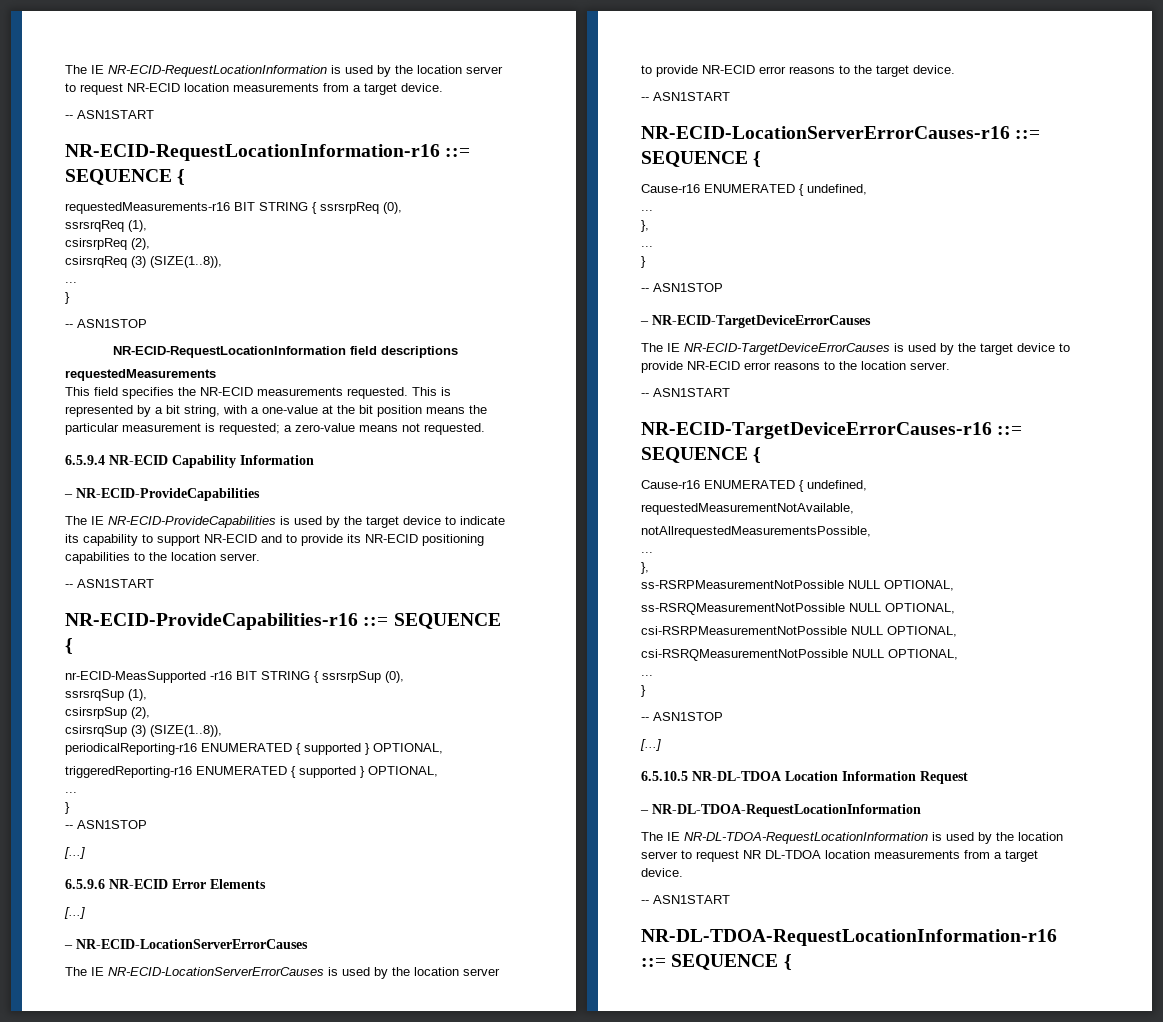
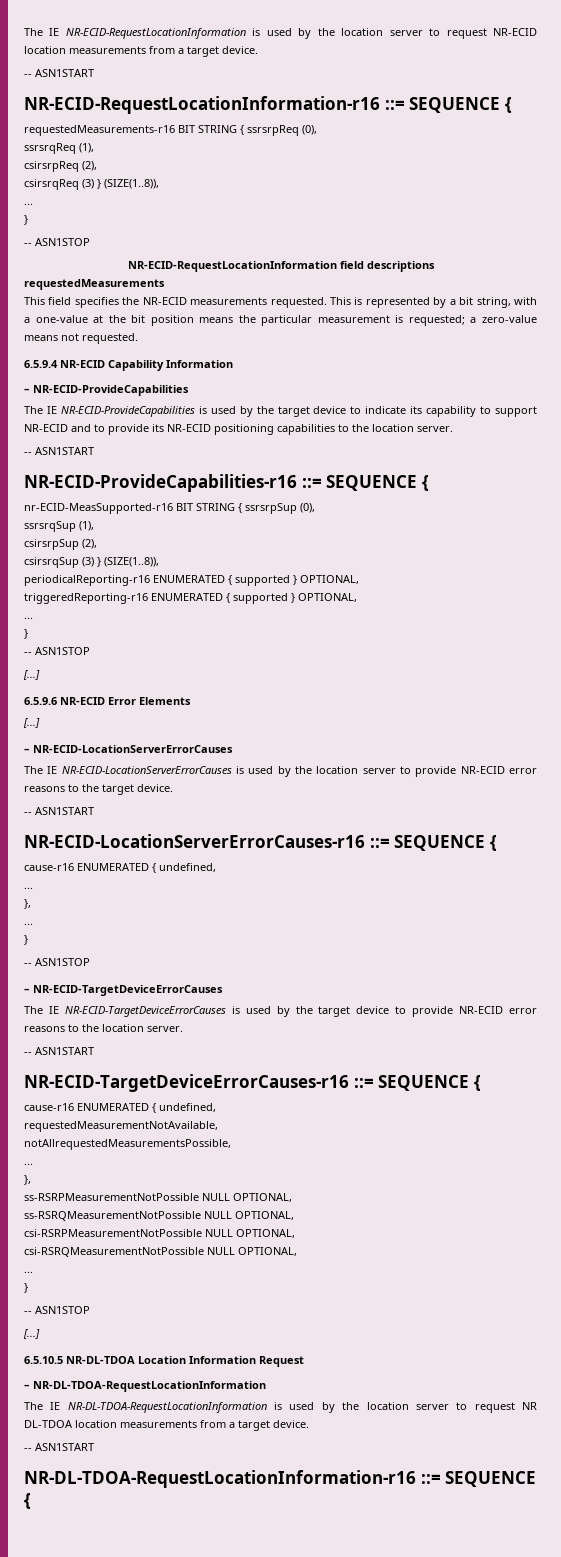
(146, 262) none -> [97,179,101,189] }
[65,671,232,683] nr-ECID-MeasSupported -r16 -> [24,503,173,514] nr-ECID-MeasSupported-r16
(146, 731) none -> [97,557,101,567] }
[641,184,700,193] Cause-r16 -> [24,863,74,871] cause-r16
[641,480,700,489] Cause-r16 -> [24,1103,74,1111] cause-r16

